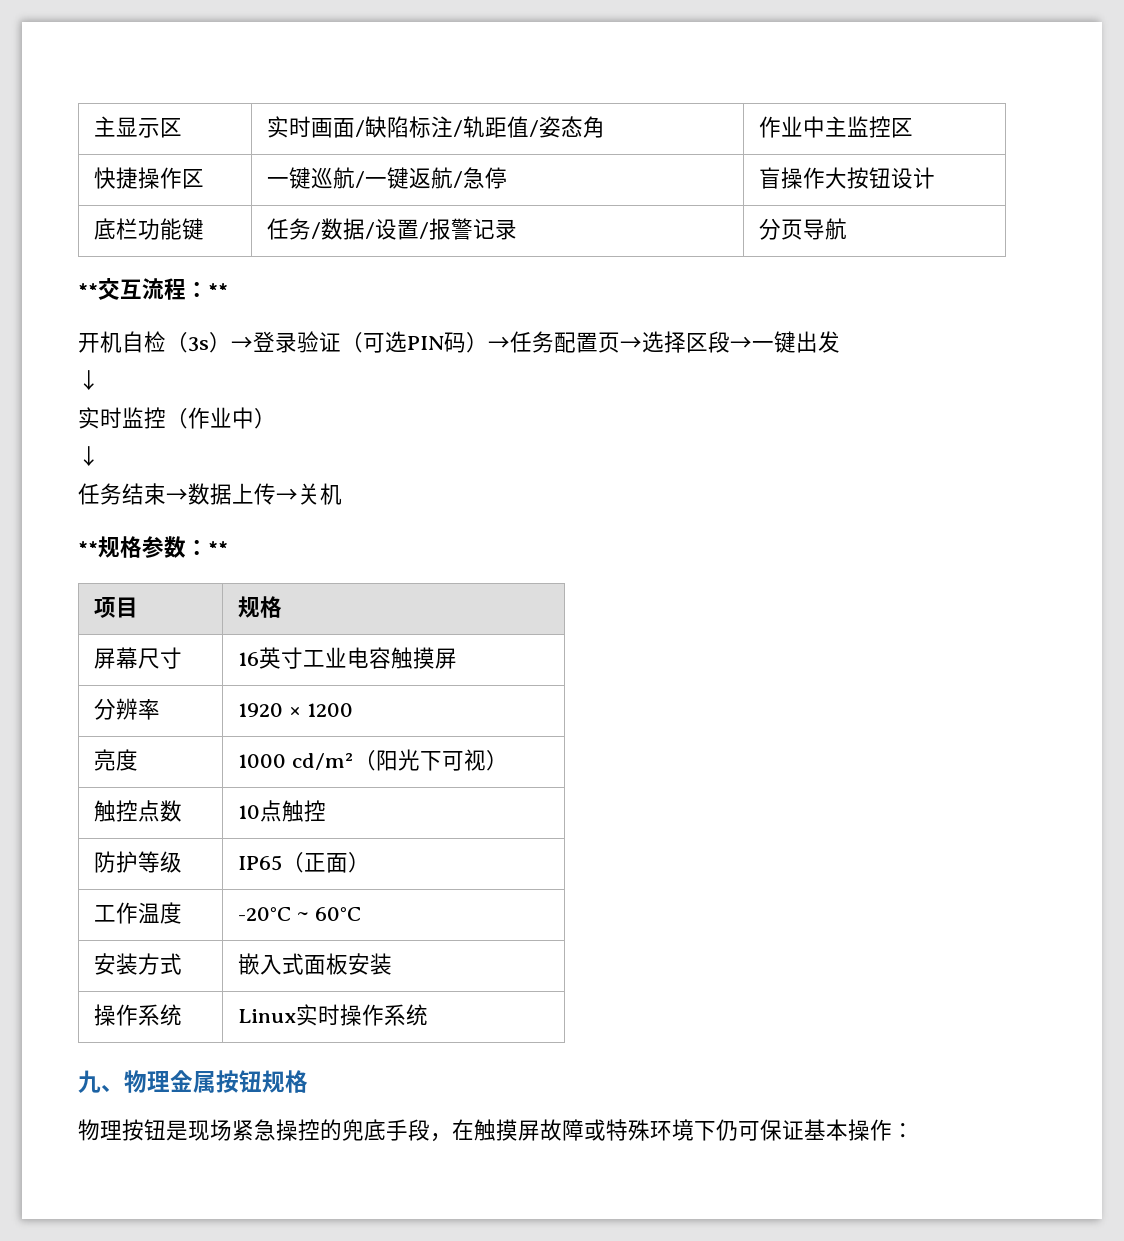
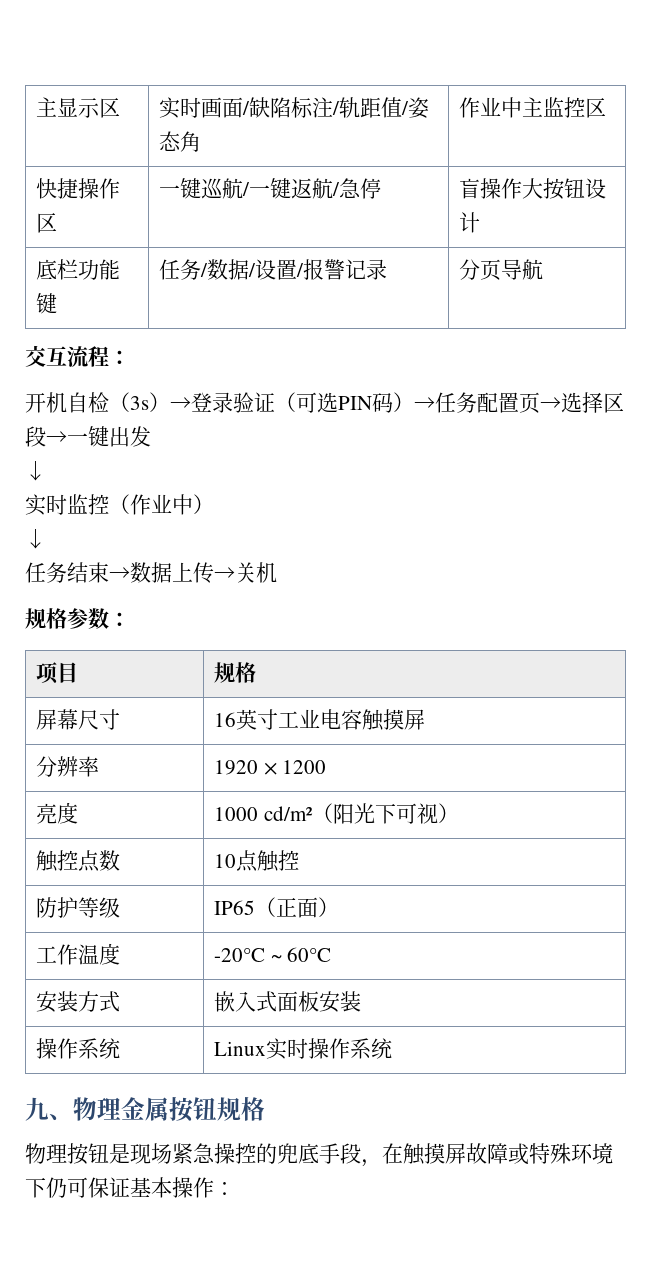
[78,283,98,297] ** -> (544, 269) none
[208,283,228,297] ** -> (130, 357) none
[78,541,98,555] ** -> (277, 572) none
[208,541,228,555] ** -> (130, 619) none

